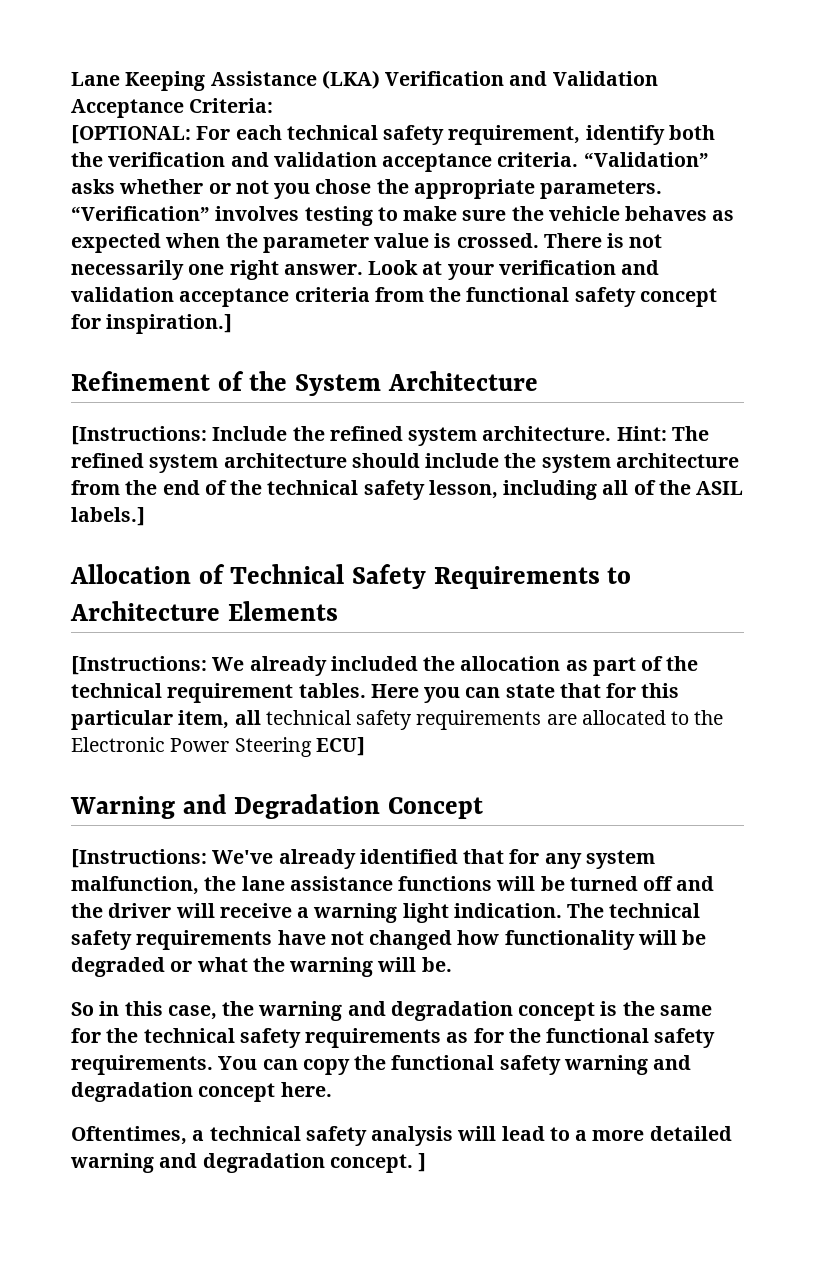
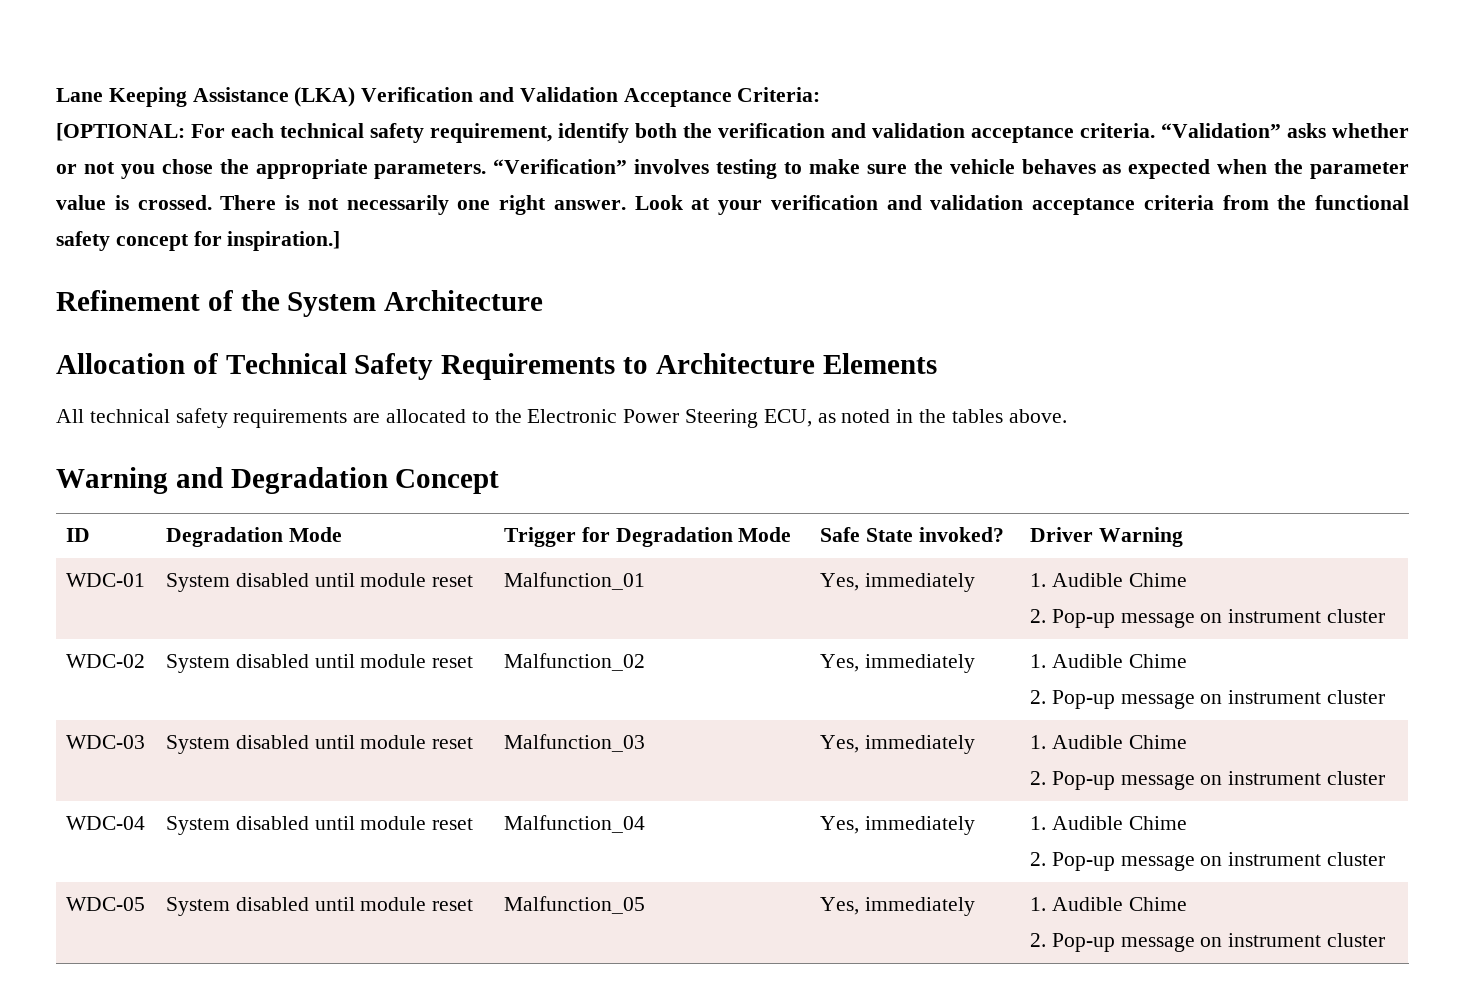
[71,426,709,446] [71,453,739,473] [71,480,744,500] [71,507,145,526] // [Instructions: Include the refined system architecture. Hint: The refined system architecture should include the system architecture from the end of the technical safety lesson, including all of the ASIL labels.] -> (544, 300) none
[71,656,699,676] [71,683,680,703] [71,710,261,730] [Instructions: We already included the allocation as part of the technical requirement tables. Here you can state that for this particular item, all -> [56,409,84,423] All
[315,737,365,756] [70,794,484,819] [71,849,655,869] [71,876,715,895] [71,903,701,923] [71,930,707,950] [71,957,452,977] [71,1001,712,1021] [71,1028,716,1048] [71,1055,692,1075] [71,1082,332,1102] [71,1126,732,1146] [70,1153,427,1173] ECU] // Warning and Degradation Concept // [Instructions: We've already identified that for any system malfunction, the lane assistance functions will be turned off and the driver will receive a warning light indication. The technical safety requirements have not changed how functionality will be degraded or what the warning will be. // So in this case, the warning and degradation concept is the same for the technical safety requirements as for the functional safety requirements. You can copy the functional safety warning and degradation concept here. // Oftentimes, a technical safety analysis will lead to a more detailed warning and degradation concept. ] -> [763,409,1067,427] [56,467,500,494] [65,528,90,542] [165,527,342,547] [503,527,792,547] [819,527,1004,542] [1029,527,1183,547] [65,573,145,587] [165,573,474,592] [503,572,645,590] [819,573,975,592] [1029,573,1187,587] [1029,609,1385,628] [65,654,145,668] [165,654,474,673] [503,653,645,671] [819,654,975,673] [1029,654,1187,668] [1029,690,1385,709] [65,735,145,749] [165,735,474,754] [503,734,645,752] [819,735,975,754] [1029,735,1187,749] [1029,771,1385,790] [65,816,145,830] [165,816,474,835] [503,815,645,833] [819,816,975,835] [1029,816,1187,830] [1029,852,1385,871] [65,897,145,911] [165,897,474,916] [503,896,645,914] [819,897,975,916] [1029,897,1187,911] [1029,933,1385,952] ECU, as noted in the tables above. // Warning and Degradation Concept // ID | Degradation Mode | Trigger for Degradation Mode | Safe State invoked? | Driver Warning // WDC-01 | System disabled until module reset | Malfunction_01 | Yes, immediately | 1. Audible Chime // 2. Pop-up message on instrument cluster // WDC-02 | System disabled until module reset | Malfunction_02 | Yes, immediately | 1. Audible Chime // 2. Pop-up message on instrument cluster // WDC-03 | System disabled until module reset | Malfunction_03 | Yes, immediately | 1. Audible Chime // 2. Pop-up message on instrument cluster // WDC-04 | System disabled until module reset | Malfunction_04 | Yes, immediately | 1. Audible Chime // 2. Pop-up message on instrument cluster // WDC-05 | System disabled until module reset | Malfunction_05 | Yes, immediately | 1. Audible Chime // 2. Pop-up message on instrument cluster

